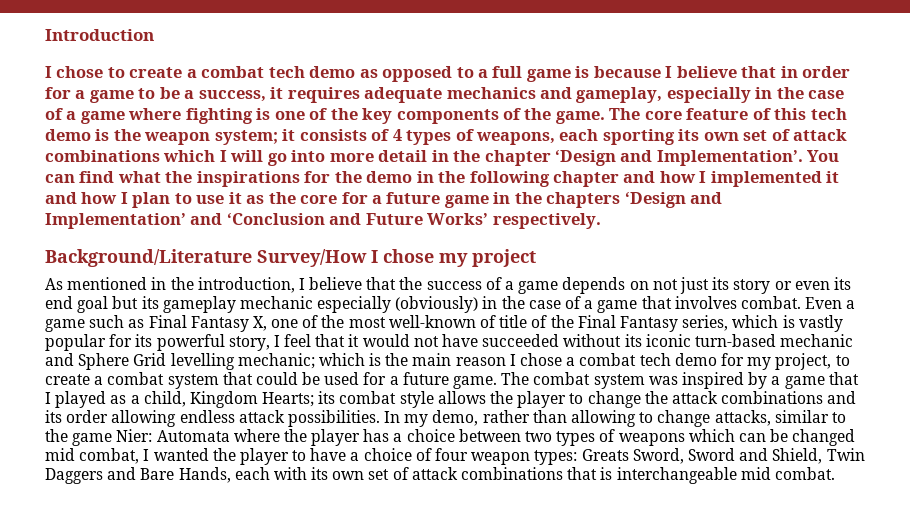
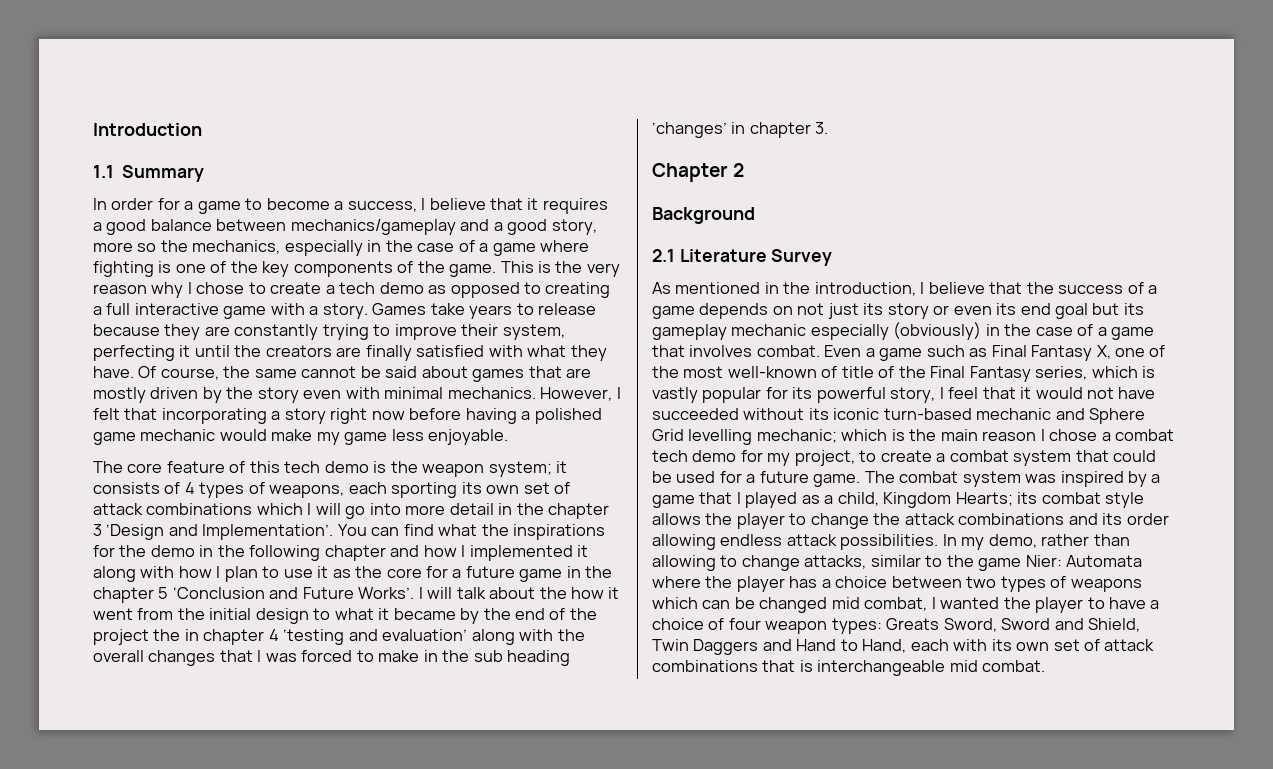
[45,66,798,82] I chose to create a combat tech demo as opposed to a full game is because I believe that in -> [93,165,205,182] [93,198,107,210] 1.1 Summary // In
[159,87,180,99] be -> [266,198,330,210] become
[270,87,663,103] it requires adequate mechanics and gameplay, -> [421,198,608,214] [93,219,597,235] [93,240,281,254] I believe that it requires a good balance between mechanics/gameplay and a good story, more so the mechanics,
(605, 117) none -> [500,261,620,277] [93,282,611,298] [93,303,597,319] [93,324,565,340] [93,345,607,361] [93,366,592,382] [93,387,621,403] [93,408,602,424] [93,429,509,445] This is the very reason why I chose to create a tech demo as opposed to creating a full interactive game with a story. Games take years to release because they are constantly trying to improve their system, perfecting it until the creators are finally satisfied with what they have. Of course, the same cannot be said about games that are mostly driven by the story even with minimal mechanics. However, I felt that incorporating a story right now before having a polished game mechanic would make my game less enjoyable. //
(551, 158) none -> [93,524,102,536] 3
[45,192,77,204] and -> [93,566,175,582] along with
[546,192,723,208] [45,213,601,229] [45,249,536,267] chapters ‘Design and Implementation’ and ‘Conclusion and Future Works’ respectively. // Background/Literature Survey/How I chose my project -> [93,587,620,603] [93,608,597,624] [93,629,585,645] [93,650,571,666] [652,122,829,138] [652,163,745,182] [652,207,755,224] [652,249,833,266] chapter 5 ‘Conclusion and Future Works’. I will talk about the how it went from the initial design to what it became by the end of the project the in chapter 4 ‘testing and evaluation’ along with the overall changes that I was forced to make in the sub heading ‘changes’ in chapter 3. // Chapter 2 // Background // 2.1 Literature Survey
[140,467,231,483] Bare Hands, -> [796,639,907,653] Hand to Hand,

